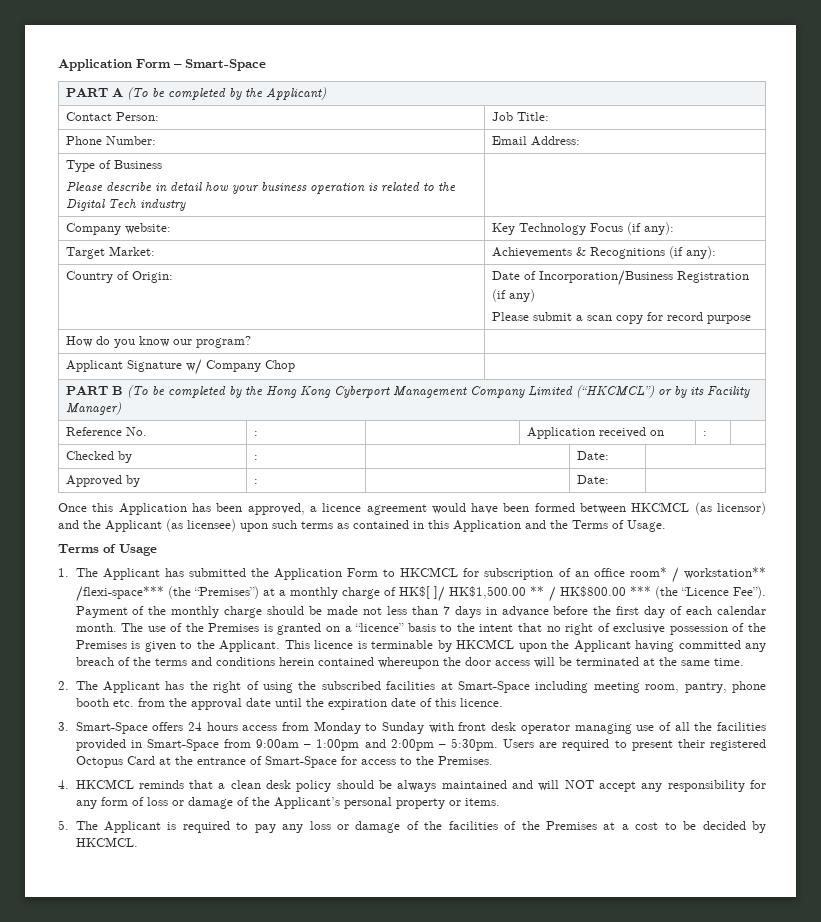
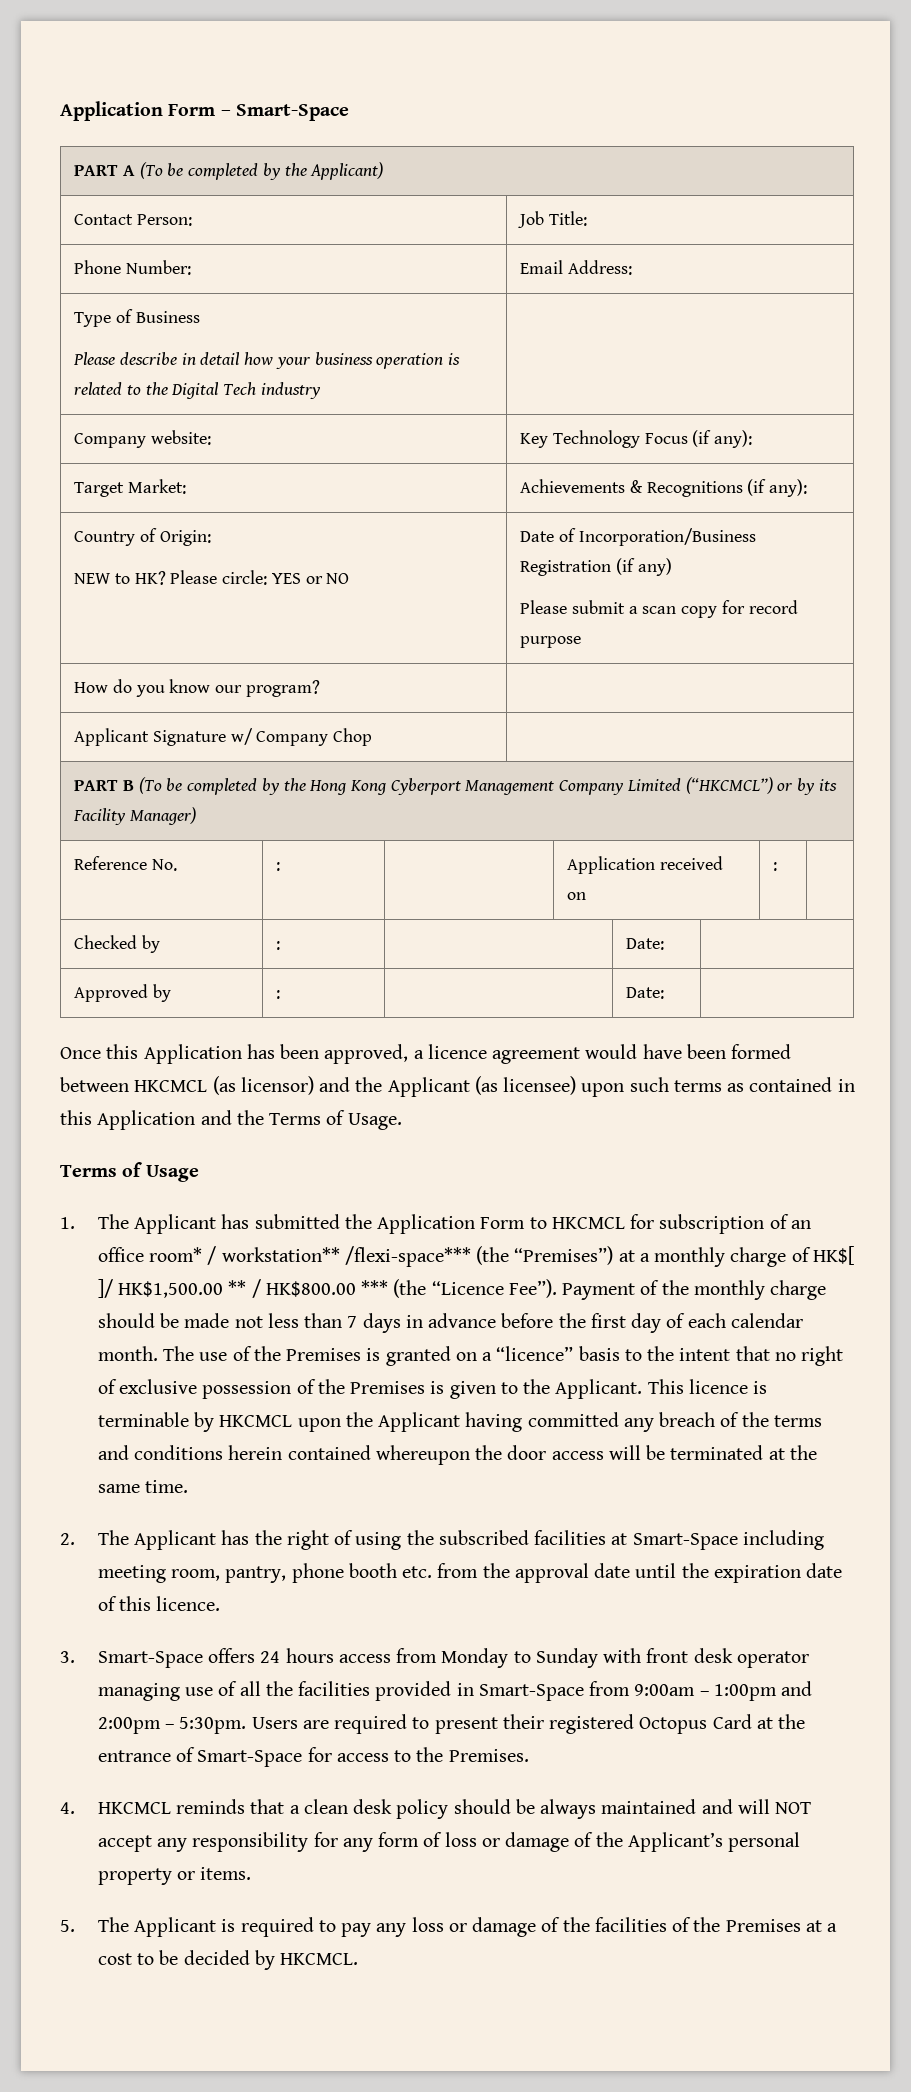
(173, 277) none -> [74,570,350,585] // NEW to HK? Please circle: YES or NO

